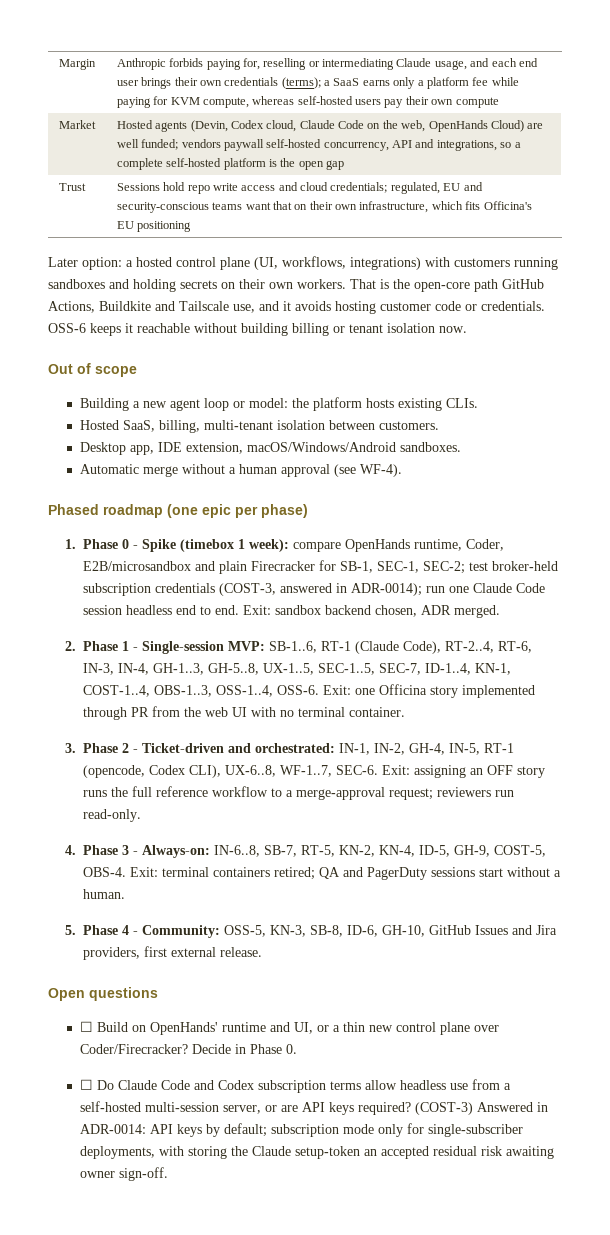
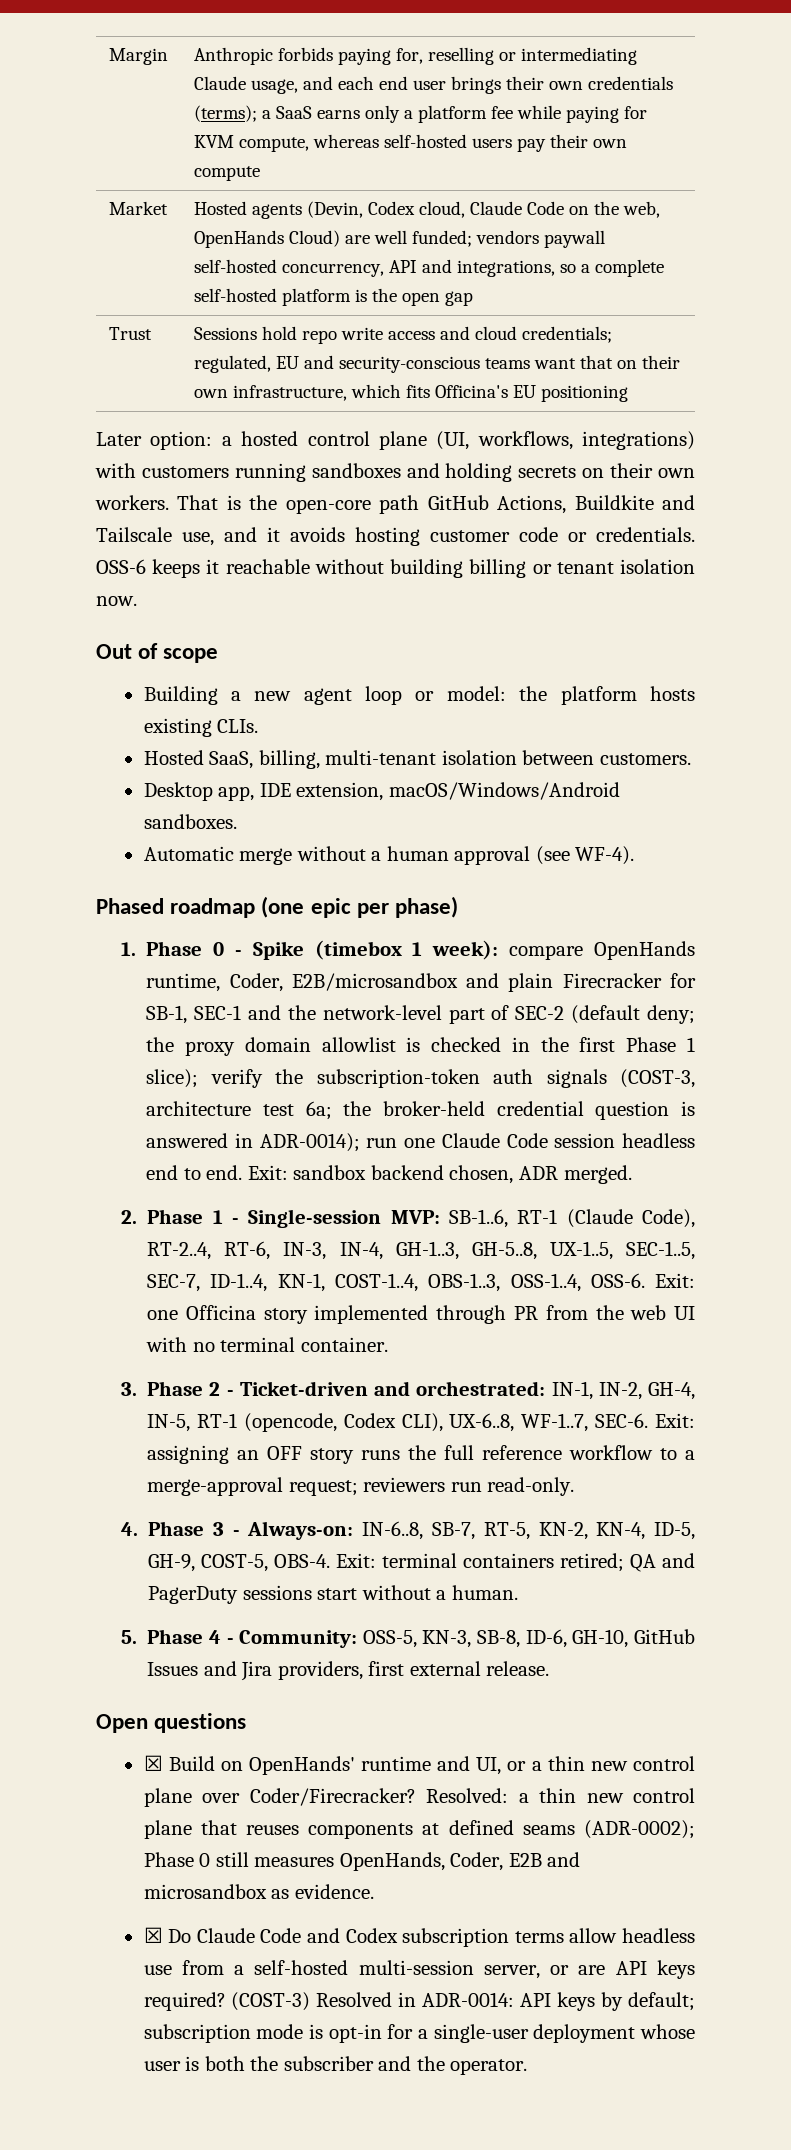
[376,561,558,574] [82,583,276,596] SEC-1, SEC-2; test broker-held subscription credentials (COST-3, -> [194,1005,696,1024] [146,1037,695,1056] [146,1069,695,1088] [146,1101,695,1120] SEC-1 and the network-level part of SEC-2 (default deny; the proxy domain allowlist is checked in the first Phase 1 slice); verify the subscription-token auth signals (COST-3, architecture test 6a; the broker-held credential question is
[79,1021,93,1032] ☐ -> [143,1755,163,1771] ☒
[191,1044,297,1054] [79,1079,93,1090] Decide in Phase 0. // ☐ -> [426,1788,695,1803] [143,1820,695,1839] [143,1852,581,1871] [143,1884,374,1899] [143,1927,163,1943] Resolved: a thin new control plane that reuses components at defined seams (ADR-0002); Phase 0 still measures OpenHands, Coder, E2B and microsandbox as evidence. // ☒
[476,1102,533,1112] Answered -> [316,1992,393,2007] Resolved
[377,1123,523,1137] [79,1146,554,1159] [79,1167,168,1181] only for single-subscriber deployments, with storing the Claude setup-token an accepted residual risk awaiting owner sign-off. -> [308,2024,696,2043] [143,2056,528,2075] is opt-in for a single-user deployment whose user is both the subscriber and the operator.

